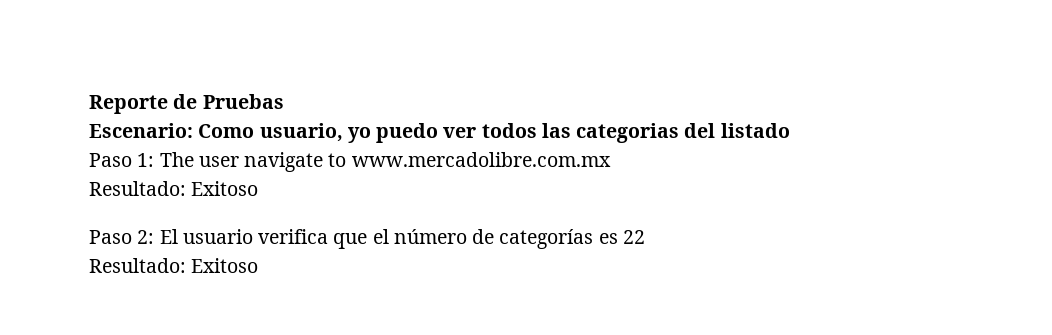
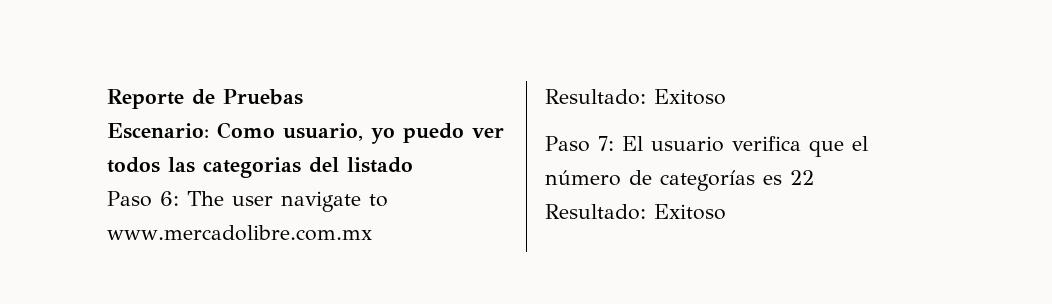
[137,153,155,167] 1: -> [159,191,179,206] 6:
[137,230,155,244] 2: -> [597,136,614,151] 7:

